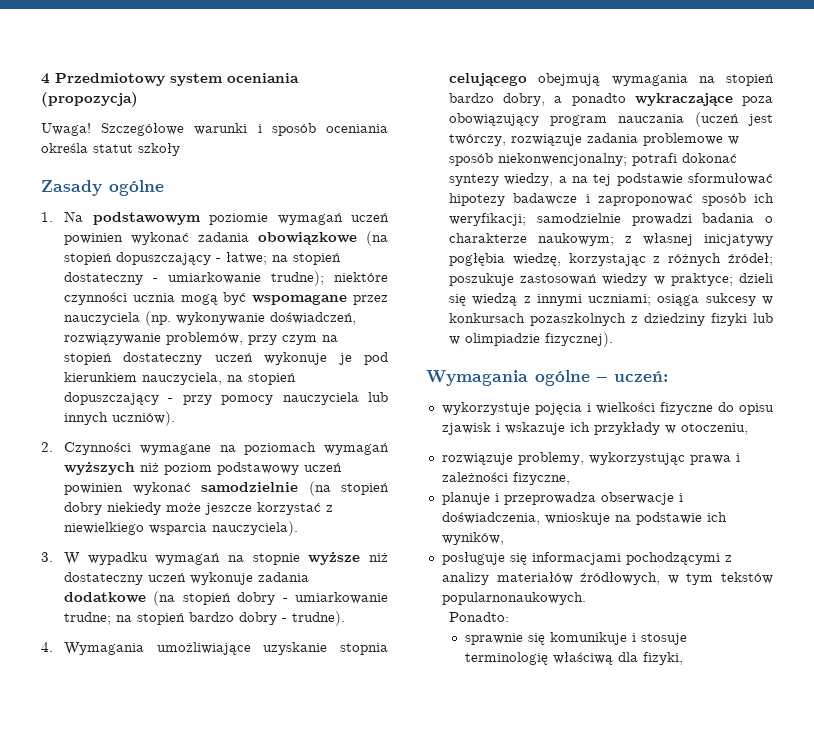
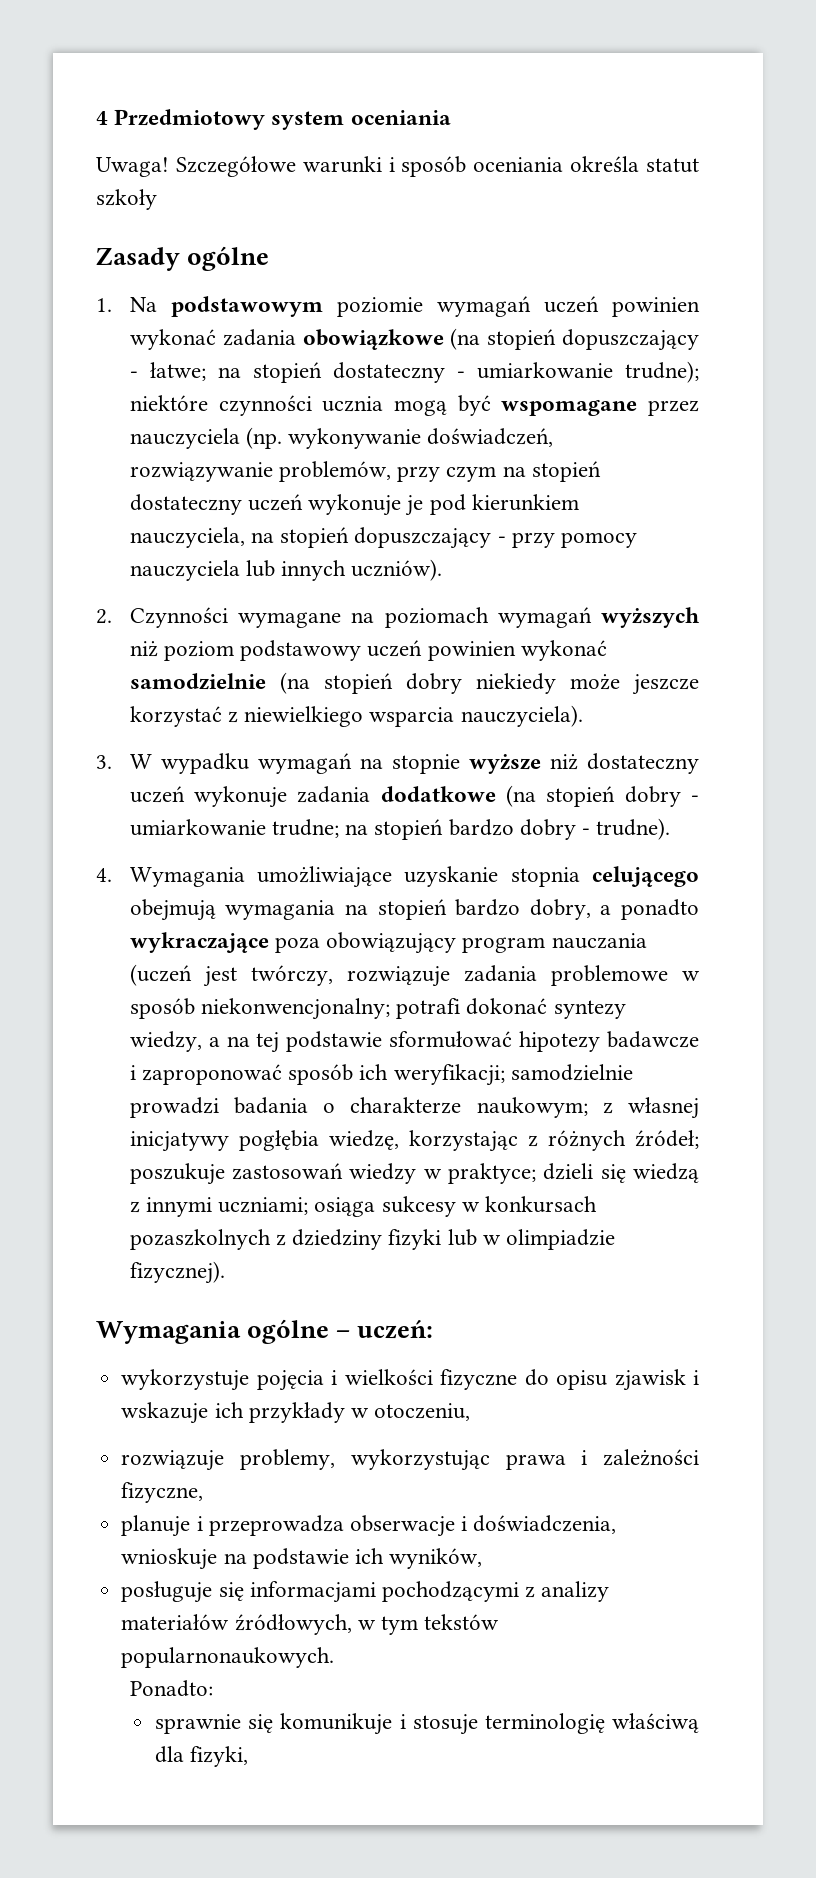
[41,92,138,107] (propozycja) -> (451, 117) none

